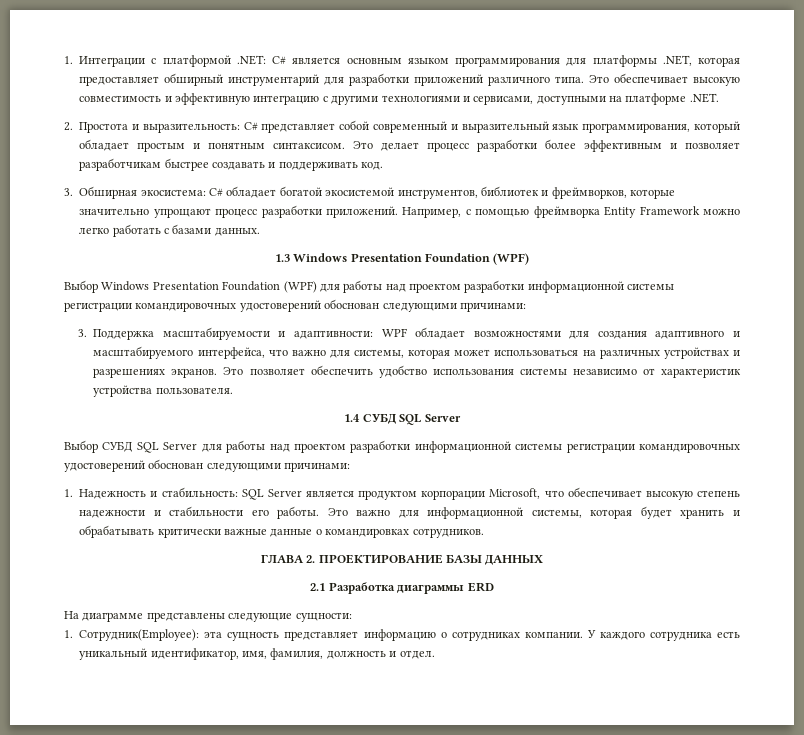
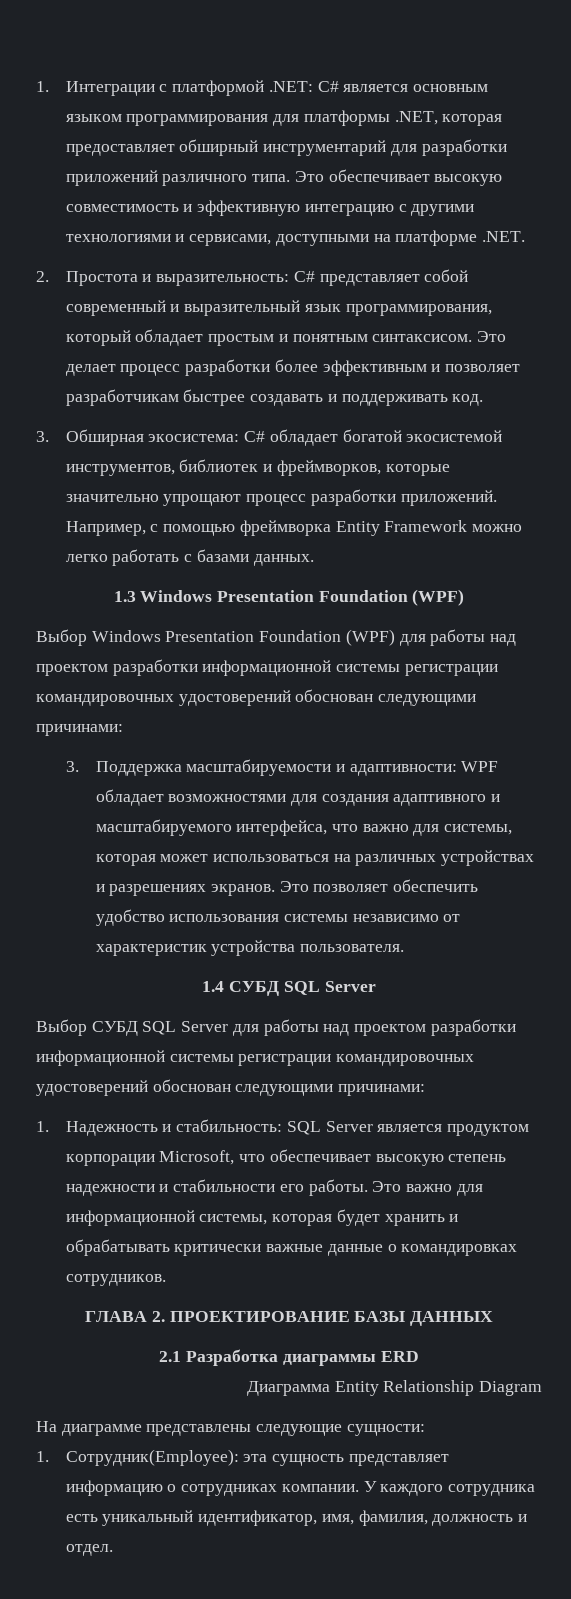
(494, 587) none -> [246,1380,542,1396] // Диаграмма Entity Relationship Diagram

